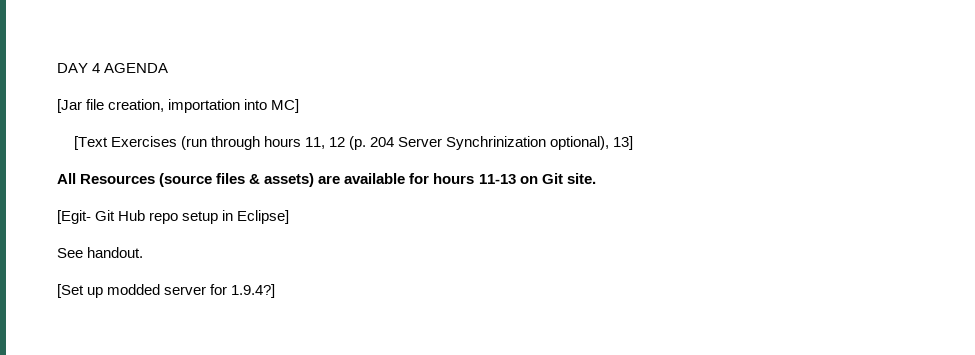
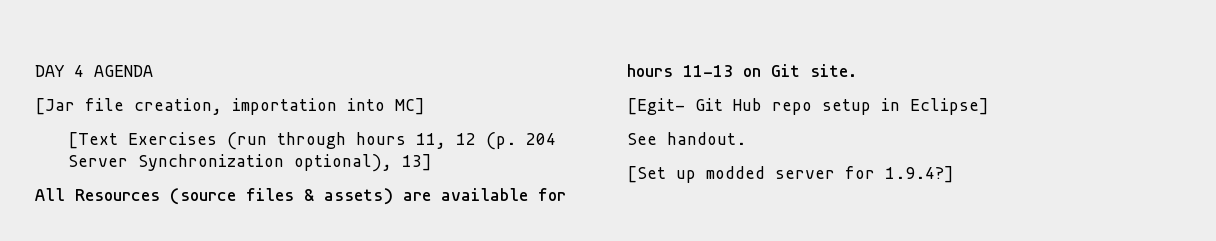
[446,136,547,150] Synchrinization -> [138,154,285,171] Synchronization

